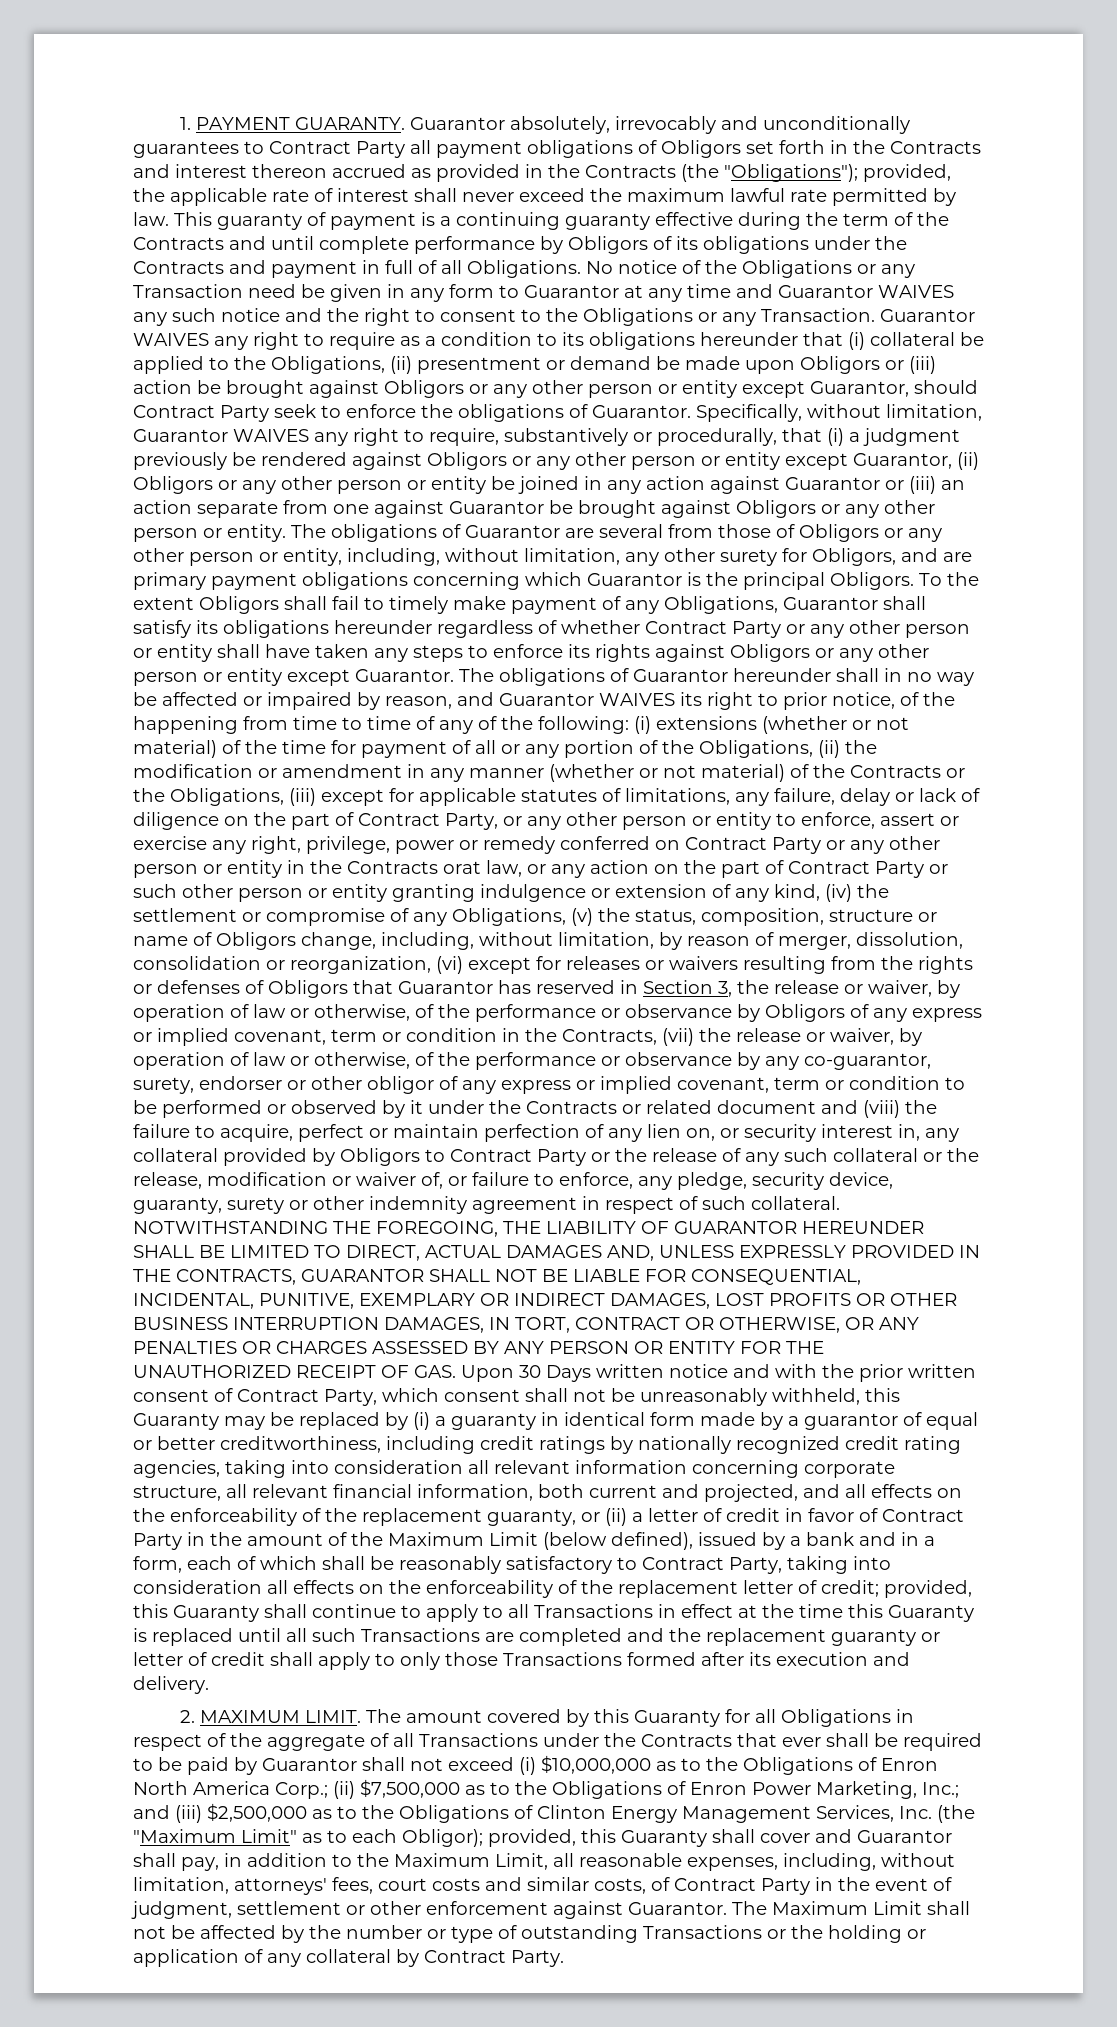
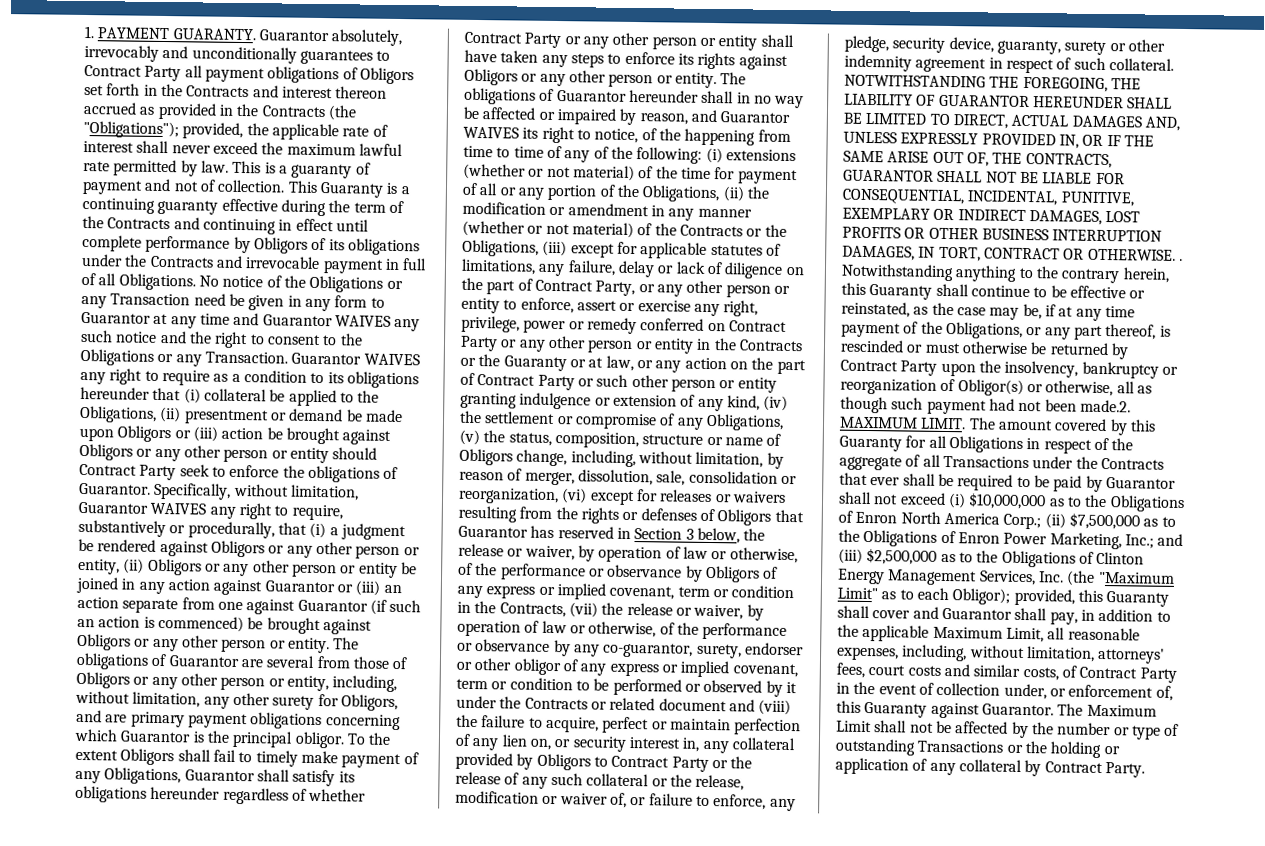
(212, 219) none -> [264,162,288,174] is a
(416, 221) none -> [144,178,384,198] and not of collection. This Guaranty
(266, 243) none -> [202,218,334,235] continuing in effect
(266, 267) none -> [245,256,321,270] irrevocable
[742,381,909,398] except Guarantor, -> (329, 455) none
[133,452,227,470] previously -> (406, 532) none
[725,452,952,470] entity except Guarantor, -> [78,558,120,575] entity,
(544, 507) none -> [369,599,422,615] [77,615,244,633] (if such an action is commenced)
[830,572,914,590] Obligors. -> [294,731,345,749] obligor.
[227,668,454,686] entity except Guarantor. -> [674,72,717,89] entity.
[783,692,827,710] prior -> (591, 134) none
[443,861,481,874] orat -> [460,354,604,372] or the Guaranty or at
(963, 940) none -> [656,470,686,486] sale,
[718,981,732,997] 3, -> [685,527,740,544] 3 below,
[959,1245,980,1258] IN -> [1058,134,1154,149] [843,150,989,167] IN, OR IF THE SAME ARISE OUT OF,
[719,1317,919,1333] [133,1341,824,1354] [133,1364,976,1382] [133,1388,900,1406] [133,1412,978,1430] [133,1436,961,1454] [133,1460,895,1478] [133,1484,962,1502] [133,1508,964,1526] [133,1532,935,1550] [133,1556,891,1574] [133,1580,972,1598] OTHERWISE, OR ANY PENALTIES OR CHARGES ASSESSED BY ANY PERSON OR ENTITY FOR THE UNAUTHORIZED RECEIPT OF GAS. Upon 30 Days written notice and with the prior written consent of Contract Party, which consent shall not be unreasonably withheld, this Guaranty may be replaced by (i) a guaranty in identical form made by a guarantor of equal or better creditworthiness, including credit ratings by nationally recognized credit rating agencies, taking into consideration all relevant information concerning corporate structure, all relevant financial information, both current and projected, and all effects on the enforceability of the replacement guaranty, or (ii) a letter of credit in favor of Contract Party in the amount of the Maximum Limit (below defined), issued by a bank and in a form, each of which shall be reasonably satisfactory to Contract Party, taking into consideration all effects on the enforceability of the replacement letter of credit; provided, -> [1087,248,1183,261] [841,263,1170,284] OTHERWISE. . Notwithstanding anything to the contrary herein,
[426,1604,974,1622] [133,1628,940,1646] [133,1652,910,1670] [133,1676,209,1694] [180,1710,196,1723] apply to all Transactions in effect at the time this Guaranty is replaced until all such Transactions are completed and the replacement guaranty or letter of credit shall apply to only those Transactions formed after its execution and delivery. // 2. -> [1050,285,1146,299] [841,301,1135,321] [841,321,1171,340] [840,339,1129,360] [840,359,1178,379] [840,378,1152,397] [840,396,1131,415] be effective or reinstated, as the case may be, if at any time payment of the Obligations, or any part thereof, is rescinded or must otherwise be returned by Contract Party upon the insolvency, bankruptcy or reorganization of Obligor(s) or otherwise, all as though such payment had not been made.2.
(389, 1860) none -> [862,624,930,642] applicable
[131,1901,548,1919] judgment, settlement or other enforcement -> [936,682,1173,701] [836,700,928,718] collection under, or enforcement of, this Guaranty

